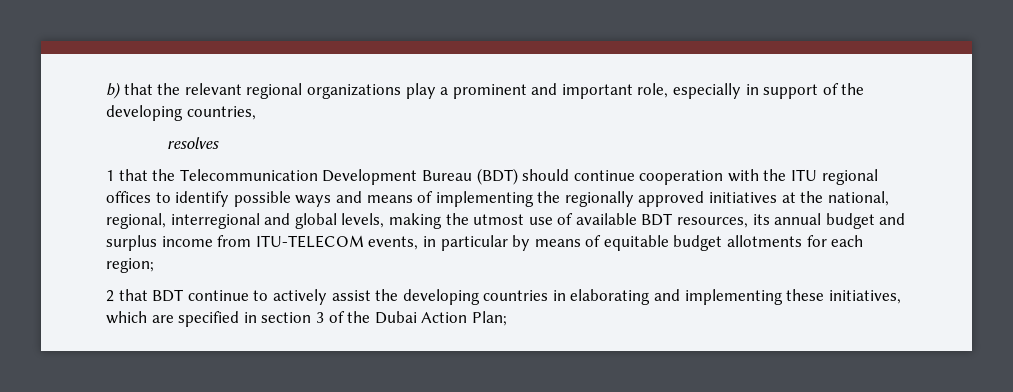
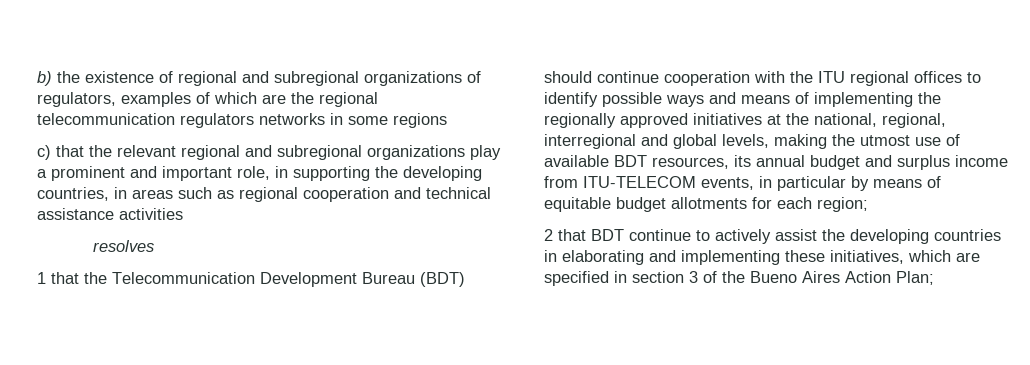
(121, 90) none -> [57,71,481,86] [37,92,378,107] [37,113,447,128] [37,145,51,160] the existence of regional and subregional organizations of regulators, examples of which are the regional telecommunication regulators networks in some regions // c)
(303, 91) none -> [245,145,362,160] and subregional
[673,83,839,99] especially in support of -> [275,166,370,181] in supporting
(256, 113) none -> [114,187,491,202] [37,208,183,220] in areas such as regional cooperation and technical assistance activities
[374,311,417,324] Dubai -> [750,271,840,283] Bueno Aires

